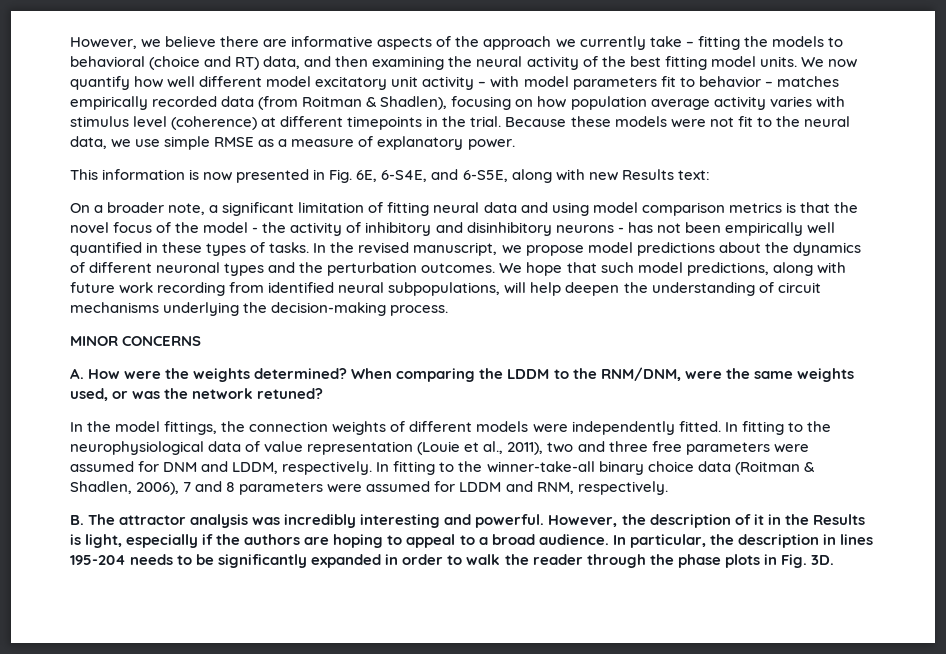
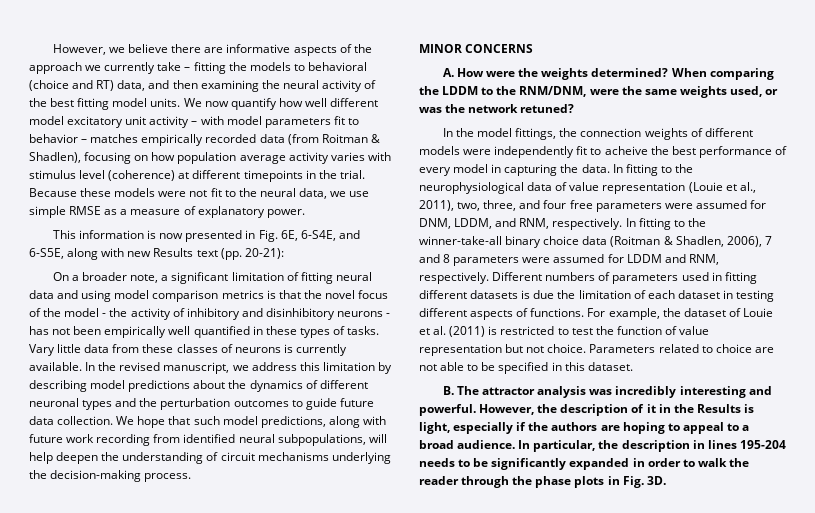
[677,170,710,180] text: -> [196,248,284,260] text (pp. 20-21):
(310, 247) none -> [29,344,347,356] [29,362,82,371] Vary little data from these classes of neurons is currently available.
[525,245,584,256] propose -> [251,362,392,374] [29,380,87,392] address this limitation by describing
[421,263,496,273] outcomes. -> [233,398,374,410] [29,416,114,425] outcomes to guide future data collection.
[678,421,721,432] fitted. -> [576,146,787,158] [419,164,610,176] fit to acheive the best performance of every model in capturing the data.
[547,441,648,453] two and three -> [457,200,567,211] two, three, and four
[163,461,279,474] DNM and LDDM, -> [419,218,550,229] DNM, LDDM, and RNM,
(668, 488) none -> [492,272,757,284] [419,290,775,302] [419,308,773,320] [419,326,710,337] [419,344,774,356] [419,362,633,374] Different numbers of parameters used in fitting different datasets is due the limitation of each dataset in testing different aspects of functions. For example, the dataset of Louie et al. (2011) is restricted to test the function of value representation but not choice. Parameters related to choice are not able to be specified in this dataset.

